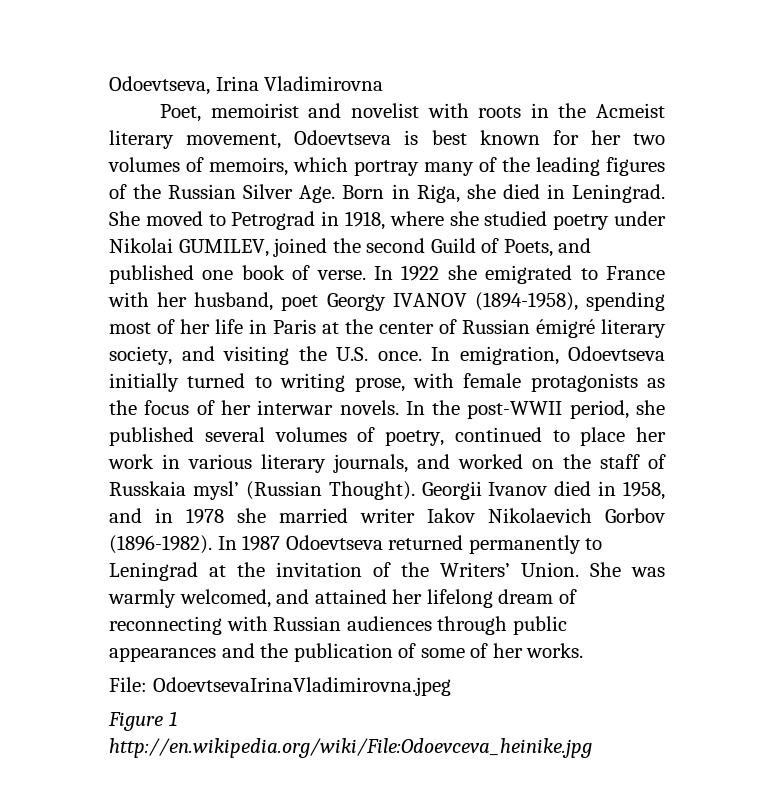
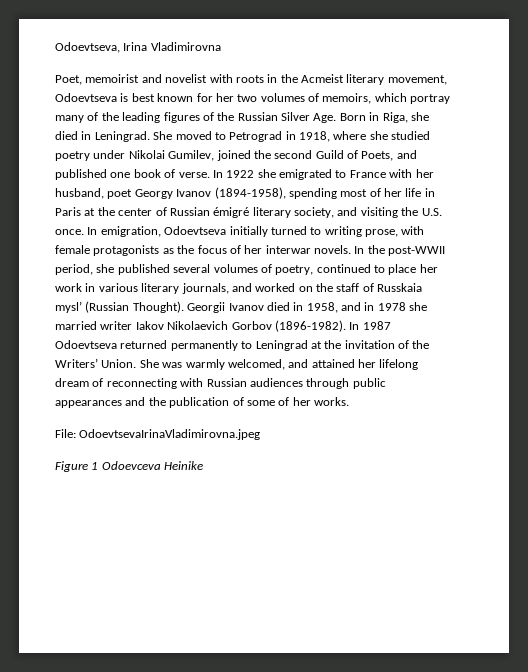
[178,239,269,257] GUMILEV, -> [168,150,215,161] Gumilev,
[392,293,467,307] IVANOV -> [176,189,212,197] Ivanov
[109,738,592,758] http://en.wikipedia.org/wiki/File:Odoevceva_heinike.jpg -> [101,461,204,470] Odoevceva Heinike

